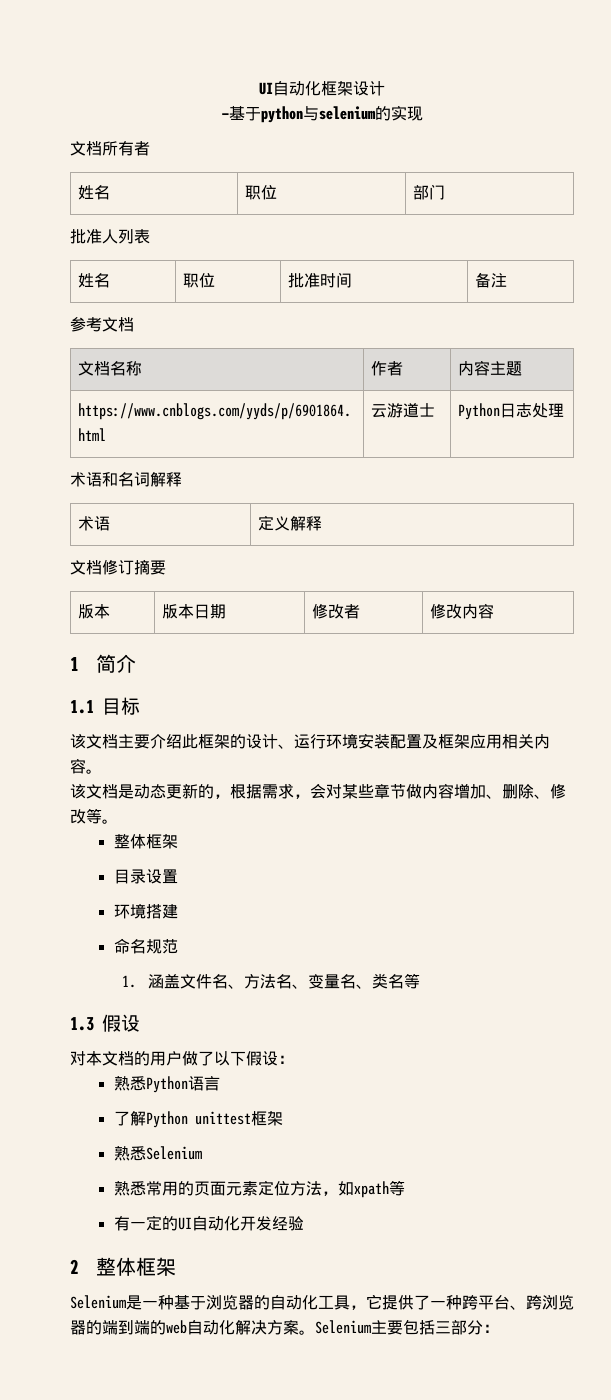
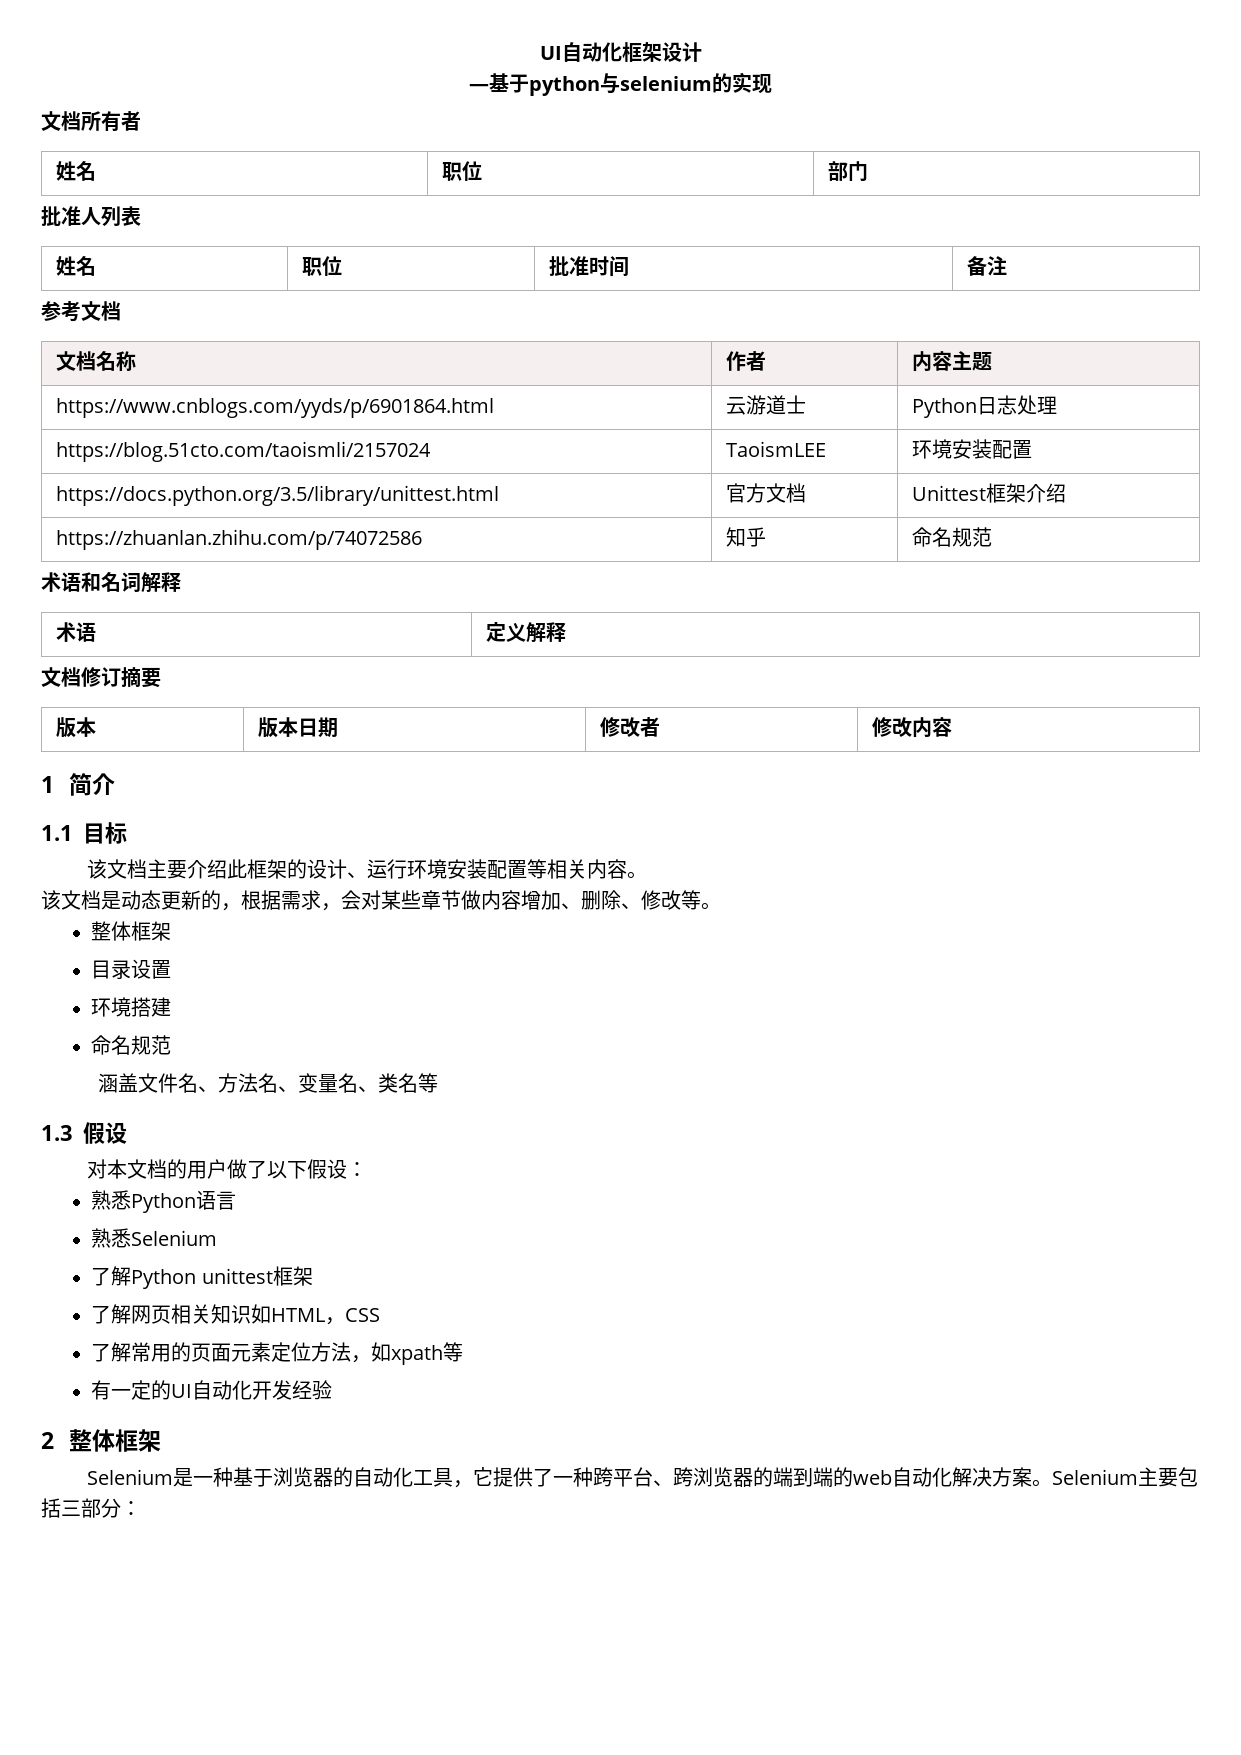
(565, 410) none -> [56,441,432,462] [726,441,827,457] [912,439,1033,459] [56,485,500,506] [726,483,807,503] [912,483,1067,503] [56,529,423,550] [726,527,767,547] [912,527,993,547] // https://blog.51cto.com/taoismli/2157024 | TaoismLEE | 环境安装配置 // https://docs.python.org/3.5/library/unittest.html | 官方文档 | Unittest框架介绍 // https://zhuanlan.zhihu.com/p/74072586 | 知乎 | 命名规范
[422,734,502,749] 及框架应用 -> [527,859,548,879] 等
[122,975,137,988] 1. -> (172, 1045) none
(220, 1083) none -> [91,1228,218,1248] // 熟悉Selenium
[113,1145,202,1161] [113,1180,146,1196] 熟悉Selenium // 熟悉 -> [91,1304,381,1325] [91,1342,132,1362] 了解网页相关知识如HTML，CSS // 了解

